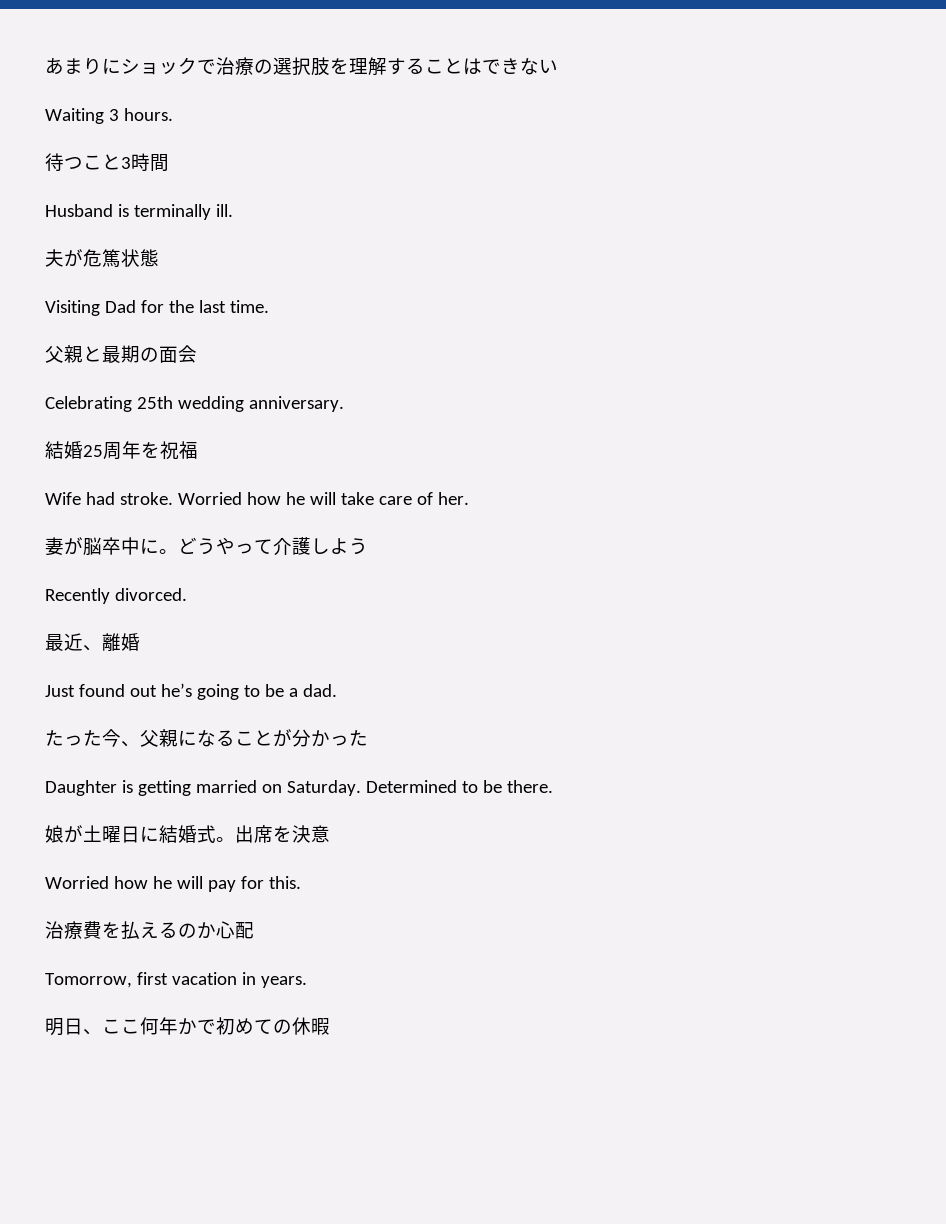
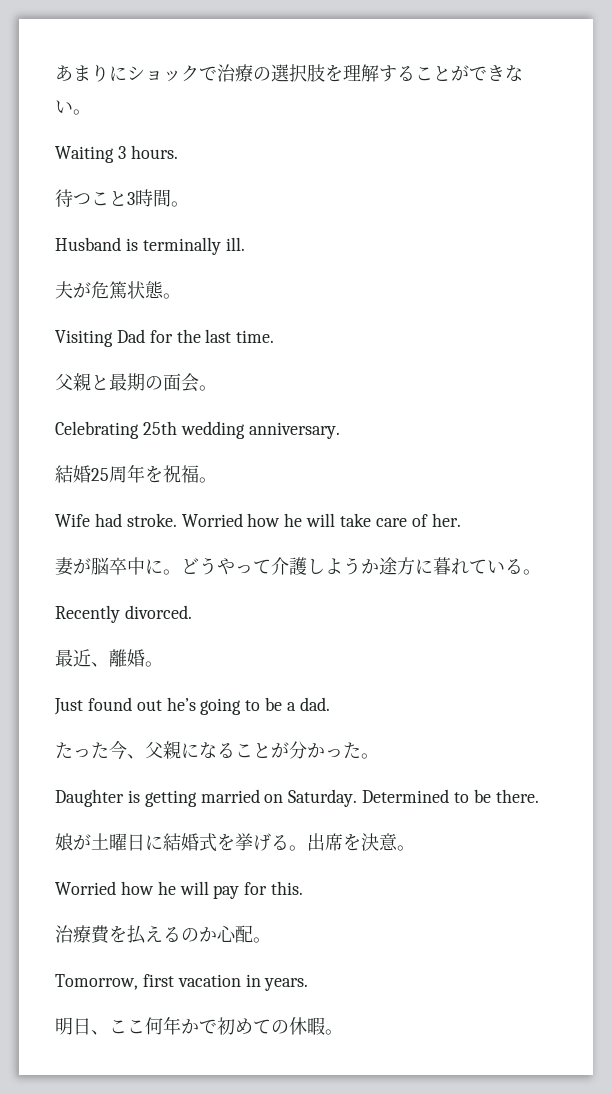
[463,58,482,75] は -> [451,65,469,81] が
(558, 66) none -> [73,109,91,115] 。
(169, 163) none -> [171,201,189,207] 。
(159, 258) none -> [163,293,181,299] 。
(197, 354) none -> [199,385,217,391] 。
(198, 450) none -> [199,477,217,483] 。
(368, 546) none -> [361,557,541,575] か途方に暮れている。
(140, 642) none -> [145,661,163,667] 。
(368, 738) none -> [361,753,379,759] 。
(216, 834) none -> [217,833,289,851] を挙げる
(330, 834) none -> [397,845,415,851] 。
(254, 930) none -> [253,937,271,943] 。
(330, 1026) none -> [325,1029,343,1035] 。

